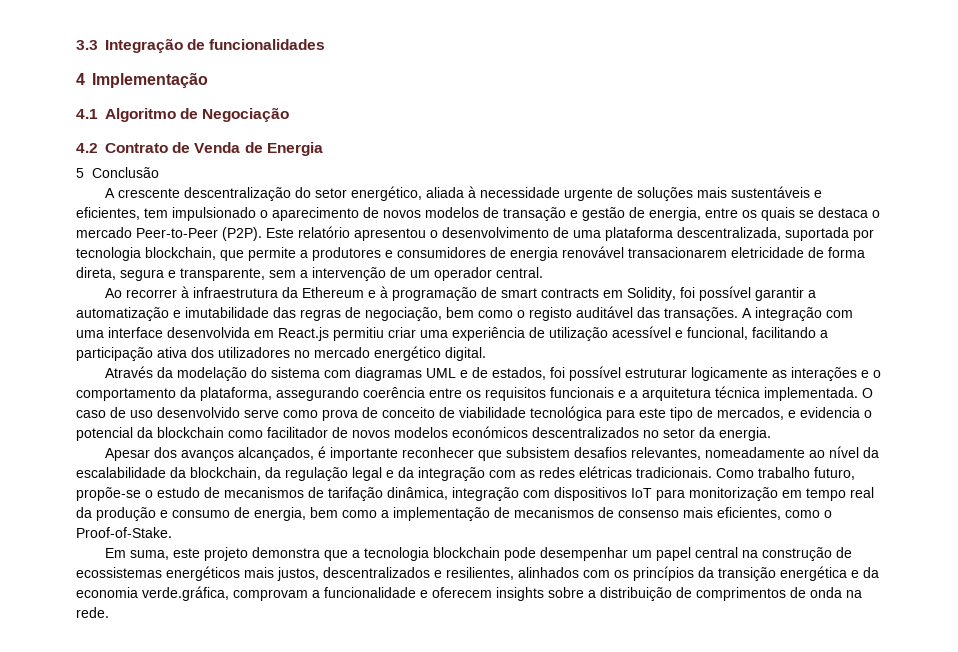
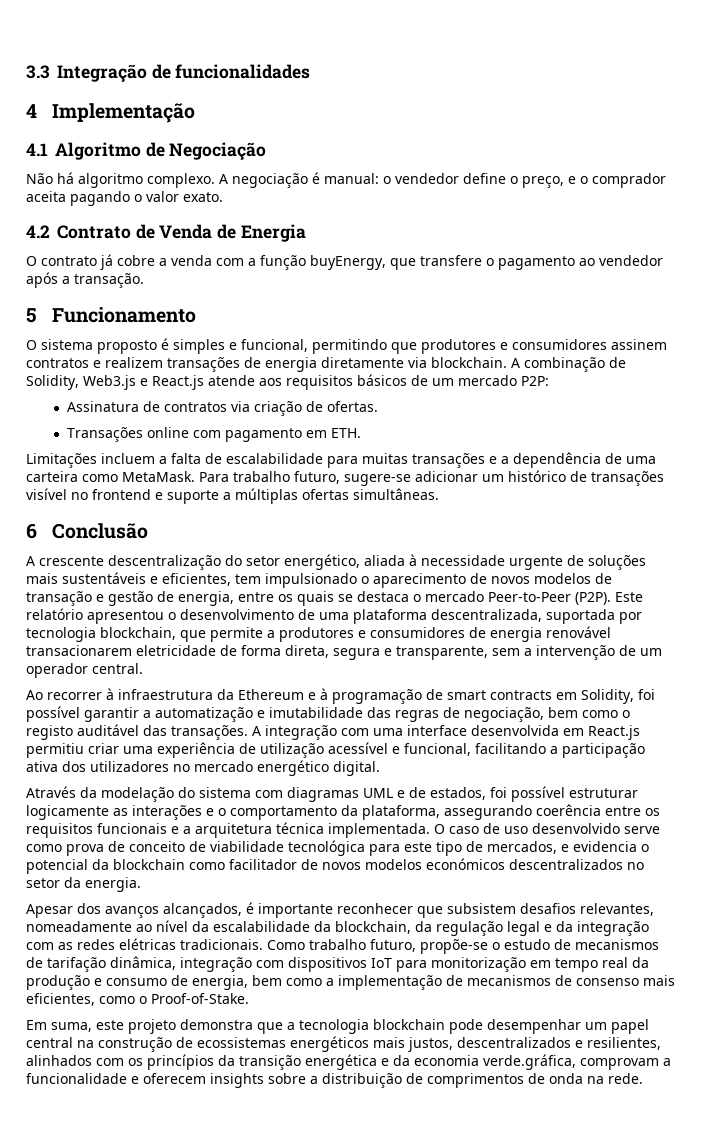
(290, 114) none -> [26,172,666,188] [26,191,223,206] // Não há algoritmo complexo. A negociação é manual: o vendedor define o preço, e o comprador aceita pagando o valor exato.
[76,168,84,178] 5 -> [26,254,663,270] [26,272,144,288] [26,307,196,323] [26,338,667,354] [26,357,626,372] [26,374,549,390] [67,401,379,416] [67,427,362,442] [26,452,656,468] [26,470,664,486] [26,488,439,504] [26,523,37,539] O contrato já cobre a venda com a função buyEnergy, que transfere o pagamento ao vendedor após a transação. // 5 Funcionamento // O sistema proposto é simples e funcional, permitindo que produtores e consumidores assinem contratos e realizem transações de energia diretamente via blockchain. A combinação de Solidity, Web3.js e React.js atende aos requisitos básicos de um mercado P2P: // Assinatura de contratos via criação de ofertas. // Transações online com pagamento em ETH. // Limitações incluem a falta de escalabilidade para muitas transações e a dependência de uma carteira como MetaMask. Para trabalho futuro, sugere-se adicionar um histórico de transações visível no frontend e suporte a múltiplas ofertas simultâneas. // 6

